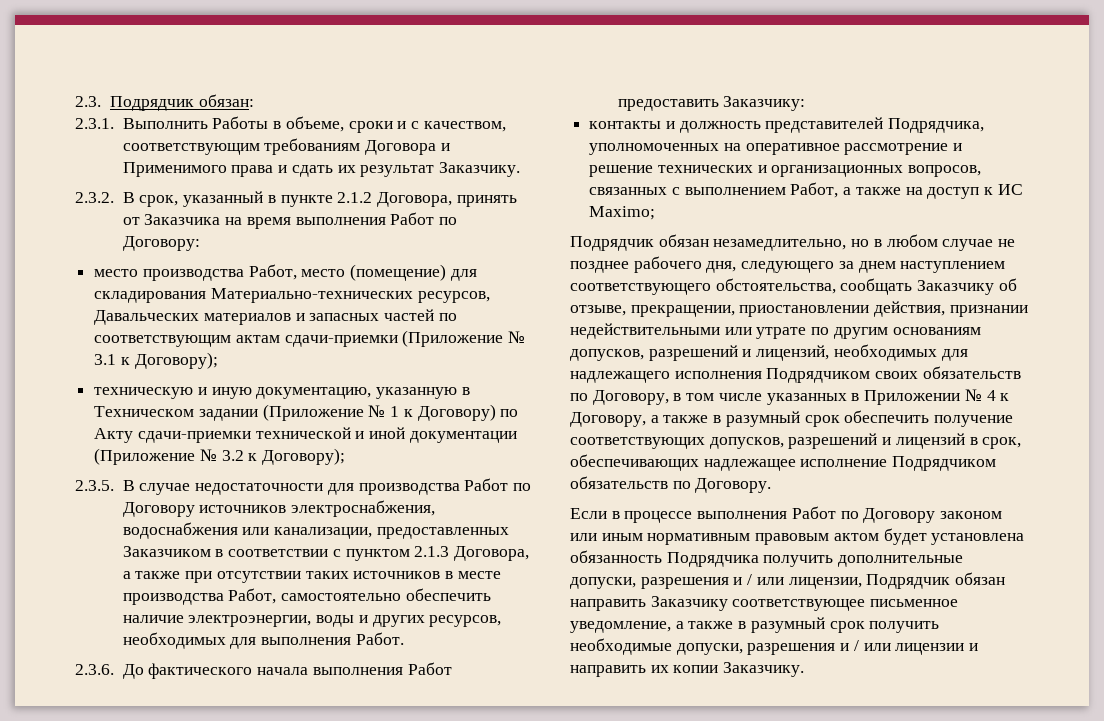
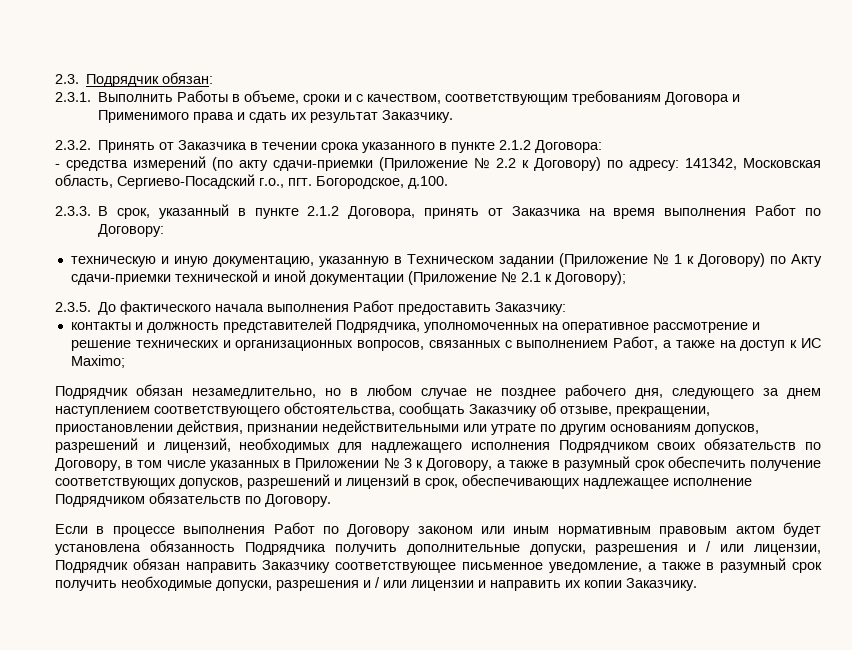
(114, 197) none -> [98,140,603,153] [55,156,821,171] [55,174,448,189] [55,206,91,216] Принять от Заказчика в течении срока указанного в пункте 2.1.2 Договора: // - средства измерений (по акту сдачи-приемки (Приложение № 2.2 к Договору) по адресу: 141342, Московская область, Сергиево-Посадский г.о., пгт. Богородское, д.100. // 2.3.3.
[94,264,477,281] [94,288,490,303] [94,309,457,325] [94,330,526,347] [94,352,218,369] // место производства Работ, место (помещение) для складирования Материально-технических ресурсов, Давальческих материалов и запасных частей по соответствующим актам сдачи-приемки (Приложение № 3.1 к Договору); -> (165, 230) none
[221,450,244,461] 3.2 -> [520,272,541,282] 2.1
[122,478,532,495] [122,500,436,517] [122,522,509,539] [122,546,530,561] [122,571,501,583] [122,588,491,605] [122,615,502,627] [122,632,404,649] [75,664,114,675] В случае недостаточности для производства Работ по Договору источников электроснабжения, водоснабжения или канализации, предоставленных Заказчиком в соответствии с пунктом 2.1.3 Договора, а также при отсутствии таких источников в месте производства Работ, самостоятельно обеспечить наличие электроэнергии, воды и других ресурсов, необходимых для выполнения Работ. // 2.3.6. -> (91, 307) none
[986,390,996,401] 4 -> [403,458,412,468] 3

